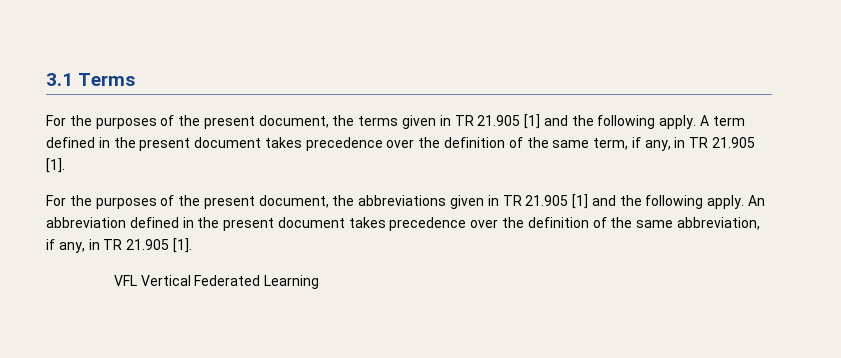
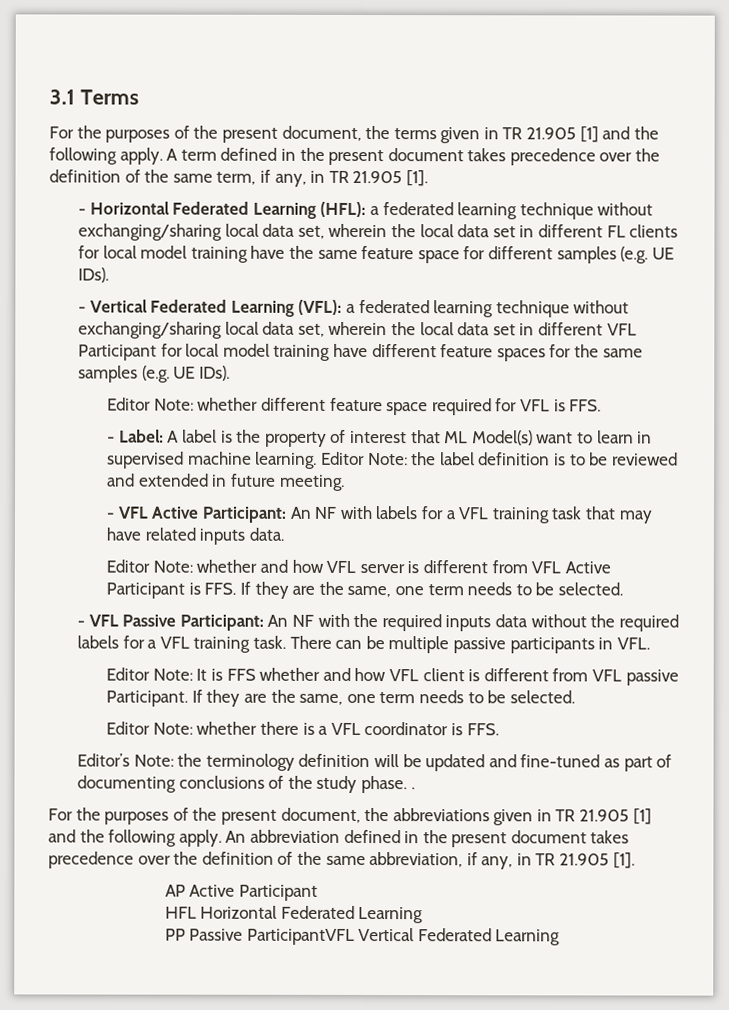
(65, 165) none -> [78,201,654,220] [78,223,679,241] [78,245,674,264] [78,267,110,283] [78,299,630,318] [78,321,637,339] [78,343,643,362] [78,365,230,383] [107,397,602,416] [107,429,653,447] [107,451,678,469] [107,473,345,491] [106,505,652,524] [106,527,285,545] [106,559,611,574] [106,581,623,599] [77,613,679,632] [77,635,650,654] [106,667,679,686] [106,689,575,707] [106,721,499,736] [77,753,673,772] [77,775,415,794] // - Horizontal Federated Learning (HFL): a federated learning technique without exchanging/sharing local data set, wherein the local data set in different FL clients for local model training have the same feature space for different samples (e.g. UE IDs). // - Vertical Federated Learning (VFL): a federated learning technique without exchanging/sharing local data set, wherein the local data set in different VFL Participant for local model training have different feature spaces for the same samples (e.g. UE IDs). // Editor Note: whether different feature space required for VFL is FFS. // - Label: A label is the property of interest that ML Model(s) want to learn in supervised machine learning. Editor Note: the label definition is to be reviewed and extended in future meeting. // - VFL Active Participant: An NF with labels for a VFL training task that may have related inputs data. // Editor Note: whether and how VFL server is different from VFL Active Participant is FFS. If they are the same, one term needs to be selected. // - VFL Passive Participant: An NF with the required inputs data without the required labels for a VFL training task. There can be multiple passive participants in VFL. // Editor Note: It is FFS whether and how VFL client is different from VFL passive Participant. If they are the same, one term needs to be selected. // Editor Note: whether there is a VFL coordinator is FFS. // Editor’s Note: the terminology definition will be updated and fine-tuned as part of documenting conclusions of the study phase. .
[113,275,137,286] VFL -> [164,884,318,901] [164,905,424,924] [164,928,355,945] AP Active Participant // HFL Horizontal Federated Learning // PP Passive ParticipantVFL

